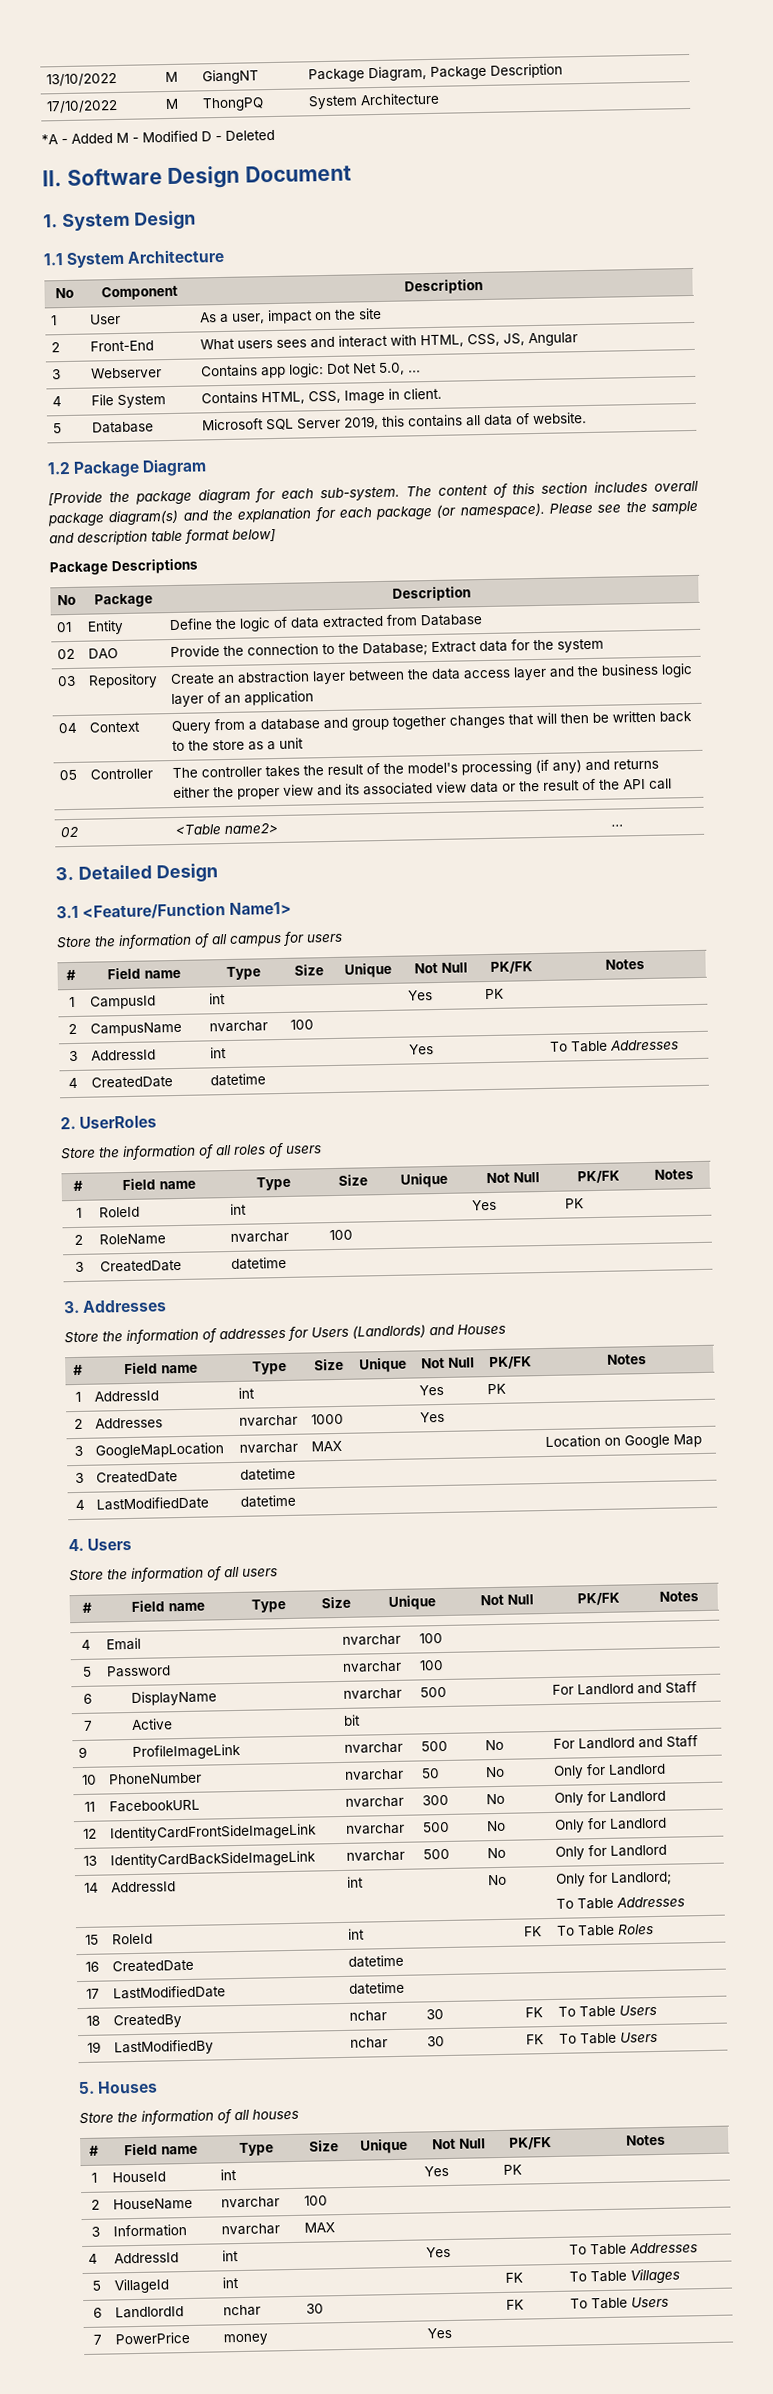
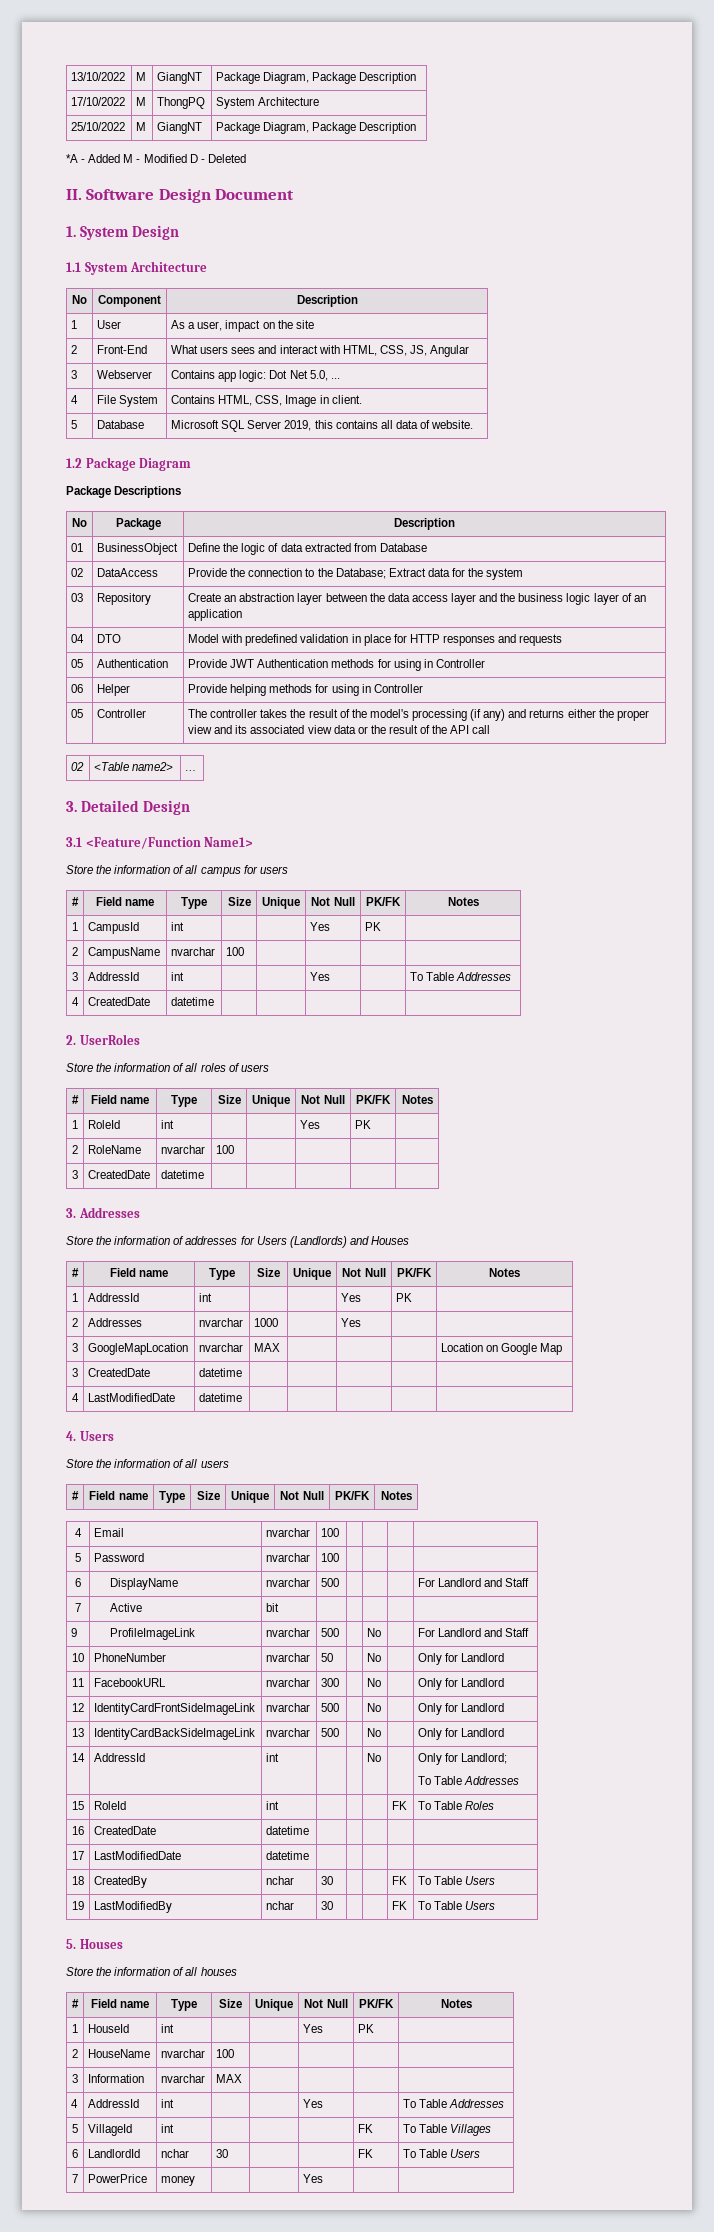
(441, 99) none -> [71,122,126,131] [136,122,147,131] [157,122,203,134] [216,122,417,134] // 25/10/2022 | M | GiangNT | Package Diagram, Package Description
[48,480,699,506] [47,500,698,527] [49,528,276,546] // [Provide the package diagram for each sub-system. The content of this section includes overall package diagram(s) and the explanation for each package (or namespace). Please see the sample and description table format below] -> (192, 464) none
[87,619,125,635] Entity -> [97,543,179,555] BusinessObject
[88,648,119,659] DAO -> [97,568,159,577] DataAccess
[89,721,142,733] [171,710,693,735] [172,737,305,752] Context | Query from a database and group together changes that will then be written back to the store as a unit -> [97,634,122,643] [188,634,563,646] [71,659,84,668] [97,659,169,668] [188,659,485,671] [71,684,84,693] [97,684,131,696] [188,684,423,696] DTO | Model with predefined validation in place for HTTP responses and requests // 05 | Authentication | Provide JWT Authentication methods for using in Controller // 06 | Helper | Provide helping methods for using in Controller

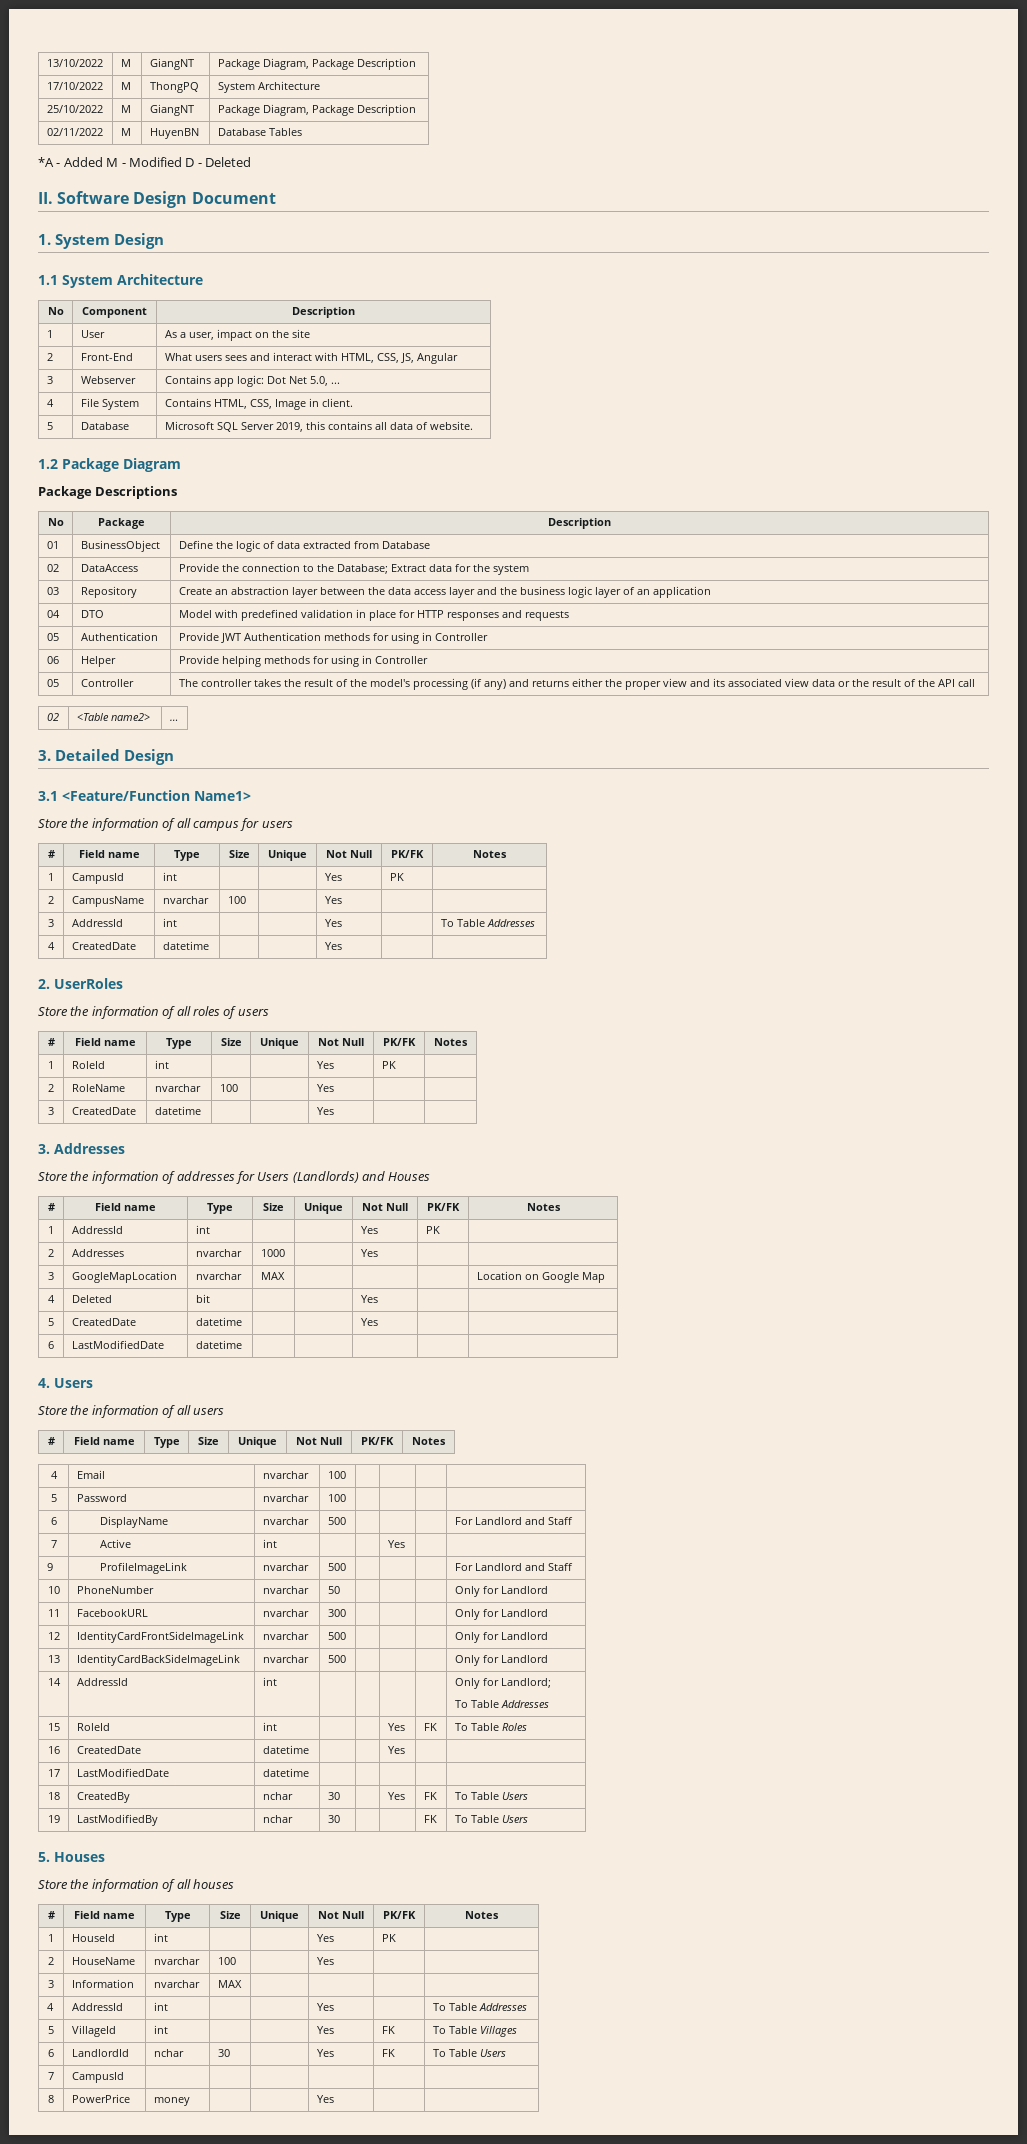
(417, 128) none -> [46,128,103,136] [120,128,131,136] [149,128,199,139] [217,128,302,136] // 02/11/2022 | M | HuyenBN | Database Tables
(245, 951) none -> [324,896,342,904] Yes
(215, 1001) none -> [324,942,342,950] Yes
[72,1170,78,1179] [88,1170,151,1179] [161,1170,205,1179] | | // 3 | CreatedDate | datetime | | | -> [316,1084,334,1092] [48,1107,54,1115] [71,1107,136,1115] [154,1106,201,1115] [316,1107,334,1115] Yes | | // 3 | CreatedDate | datetime | | | Yes
[72,1368,78,1377] [88,1368,151,1377] [199,1368,243,1377] [72,1393,79,1402] 3 | CreatedDate | datetime | | | | | // 4 -> [48,1295,55,1303] [71,1295,112,1303] [195,1294,210,1303] [360,1295,378,1303] [48,1318,54,1326] [71,1318,136,1326] [195,1317,242,1326] [360,1318,378,1326] [48,1341,54,1349] 4 | Deleted | bit | | | Yes | | // 5 | CreatedDate | datetime | | | Yes | | // 6
[266,1603,280,1612] bit | | | -> [262,1539,277,1548] [387,1540,405,1548] int | | | Yes
[367,1628,382,1637] No -> (346, 1567) none
[367,1653,382,1662] No -> (340, 1590) none
[367,1678,382,1687] No -> (346, 1613) none
[367,1703,382,1712] No -> (346, 1636) none
[367,1728,382,1737] No -> (346, 1659) none
[367,1753,382,1762] No -> (277, 1681) none
(280, 1805) none -> [387,1723,405,1731] Yes
(310, 1830) none -> [387,1746,405,1754] Yes
(334, 1880) none -> [387,1792,405,1800] Yes
(235, 2053) none -> [316,1957,334,1965] Yes
(175, 2128) none -> [316,2026,334,2034] Yes
(229, 2153) none -> [316,2049,334,2057] Yes
(78, 2178) none -> [71,2072,124,2083] [48,2095,54,2103] | CampusId | | | | | | // 8

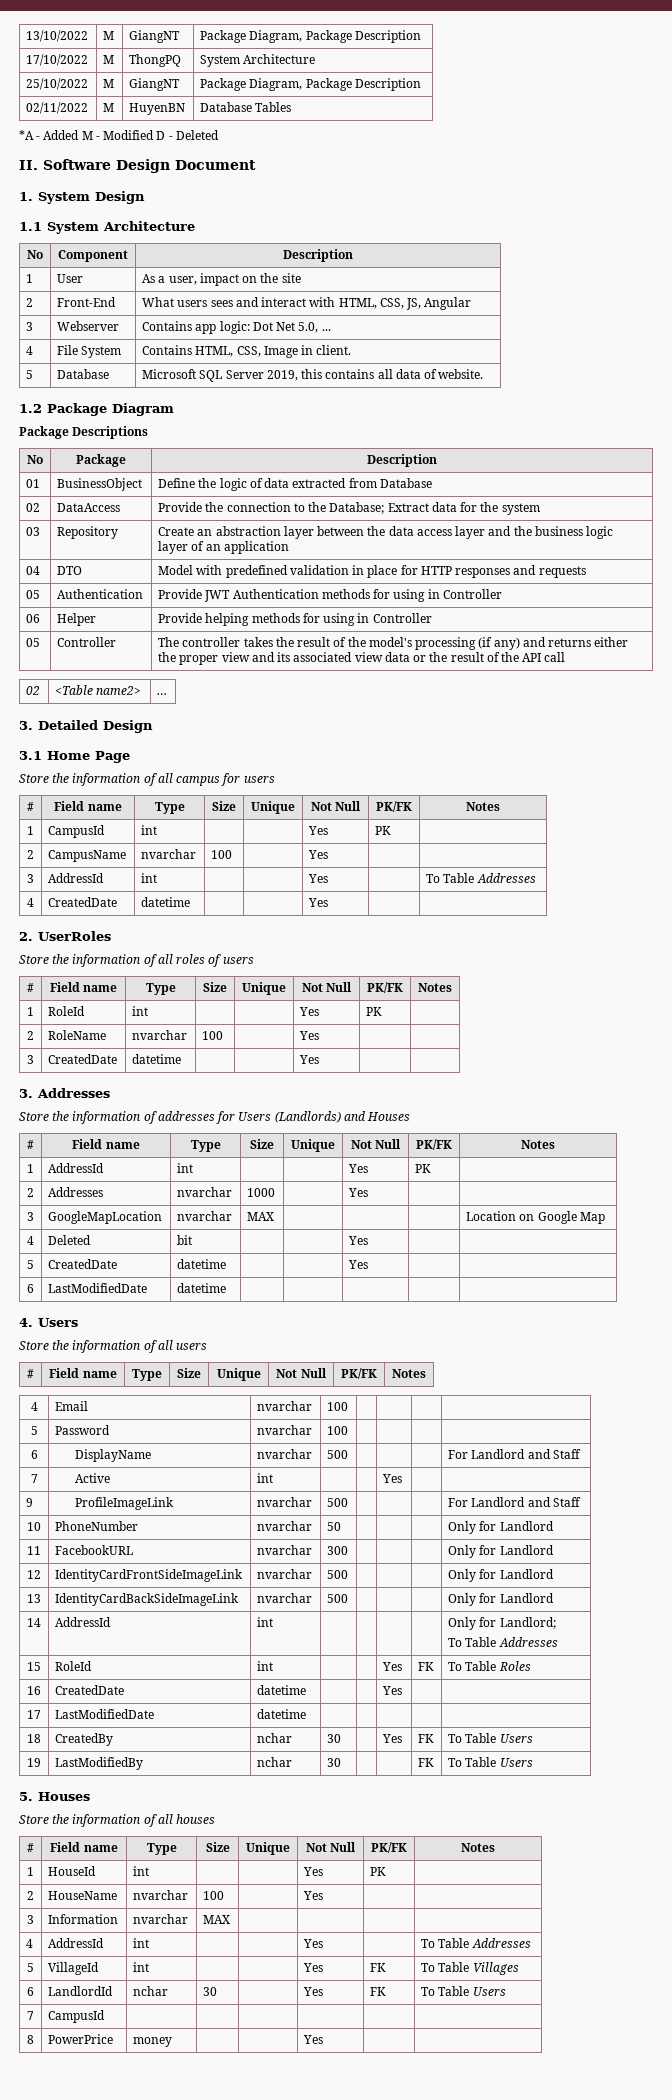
[62,790,251,801] <Feature/Function Name1> -> [47,751,130,763] Home Page

